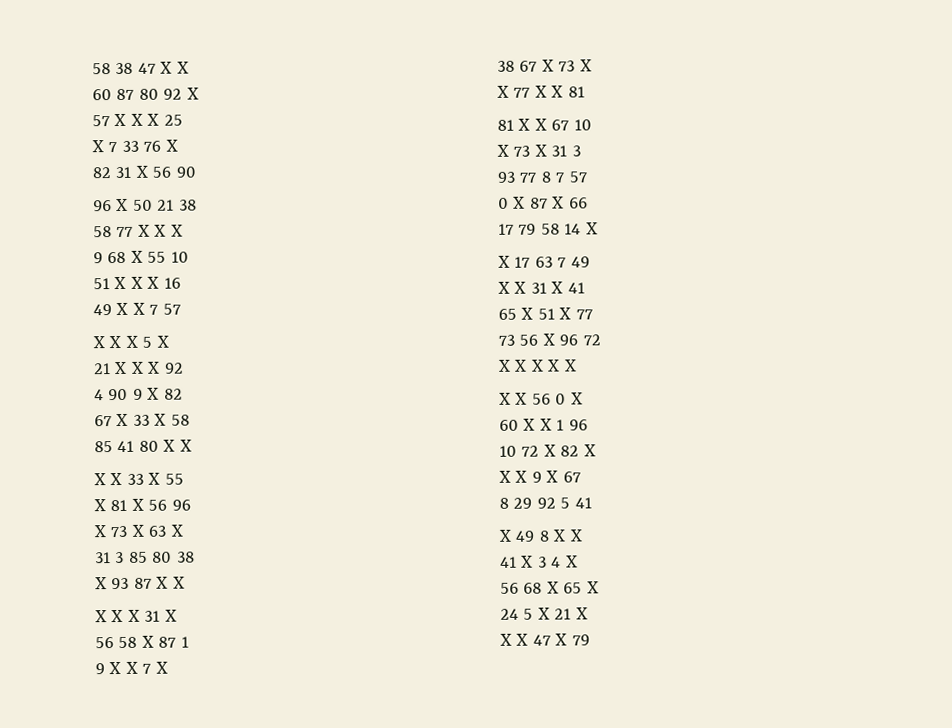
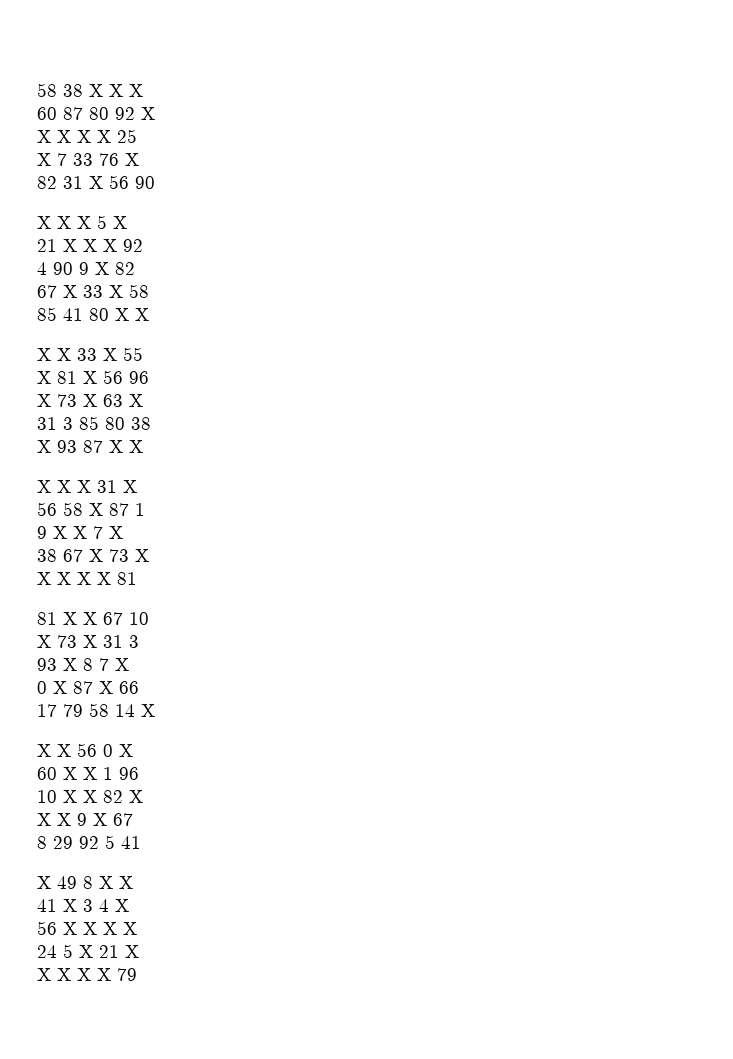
[137,62,156,74] 47 -> [89,84,103,97] X
[92,115,110,127] 57 -> [37,130,51,143] X
[93,198,197,212] [93,224,183,238] [93,250,189,264] [93,276,181,290] [93,302,181,316] // 96 X 50 21 38 // 58 77 X X X // 9 68 X 55 10 // 51 X X X 16 // 49 X X 7 57 -> (155, 182) none
[513,87,531,98] 77 -> [57,572,71,585] X
[519,172,537,183] 77 -> [63,658,77,671] X
[568,171,587,183] 57 -> [115,658,129,671] X
[498,255,590,268] [498,281,585,294] [498,307,593,320] [498,333,601,346] [498,359,577,372] // X 17 63 7 49 // X X 31 X 41 // 65 X 51 X 77 // 73 56 X 96 72 // X X X X X -> (155, 710) none
[521,445,540,457] 72 -> [63,790,77,803] X
[523,581,583,594] 68 X 65 -> [63,922,117,935] X X X
[532,634,551,646] 47 -> [77,968,91,981] X

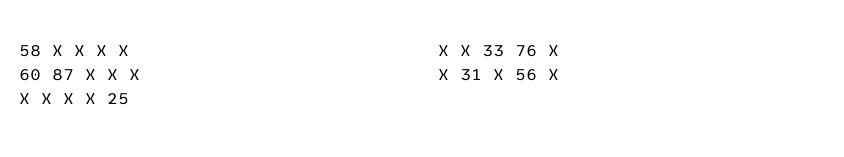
[37,83,83,97] 58 38 -> [19,45,63,57] 58 X
[89,107,135,120] 80 92 -> [85,69,118,80] X X
[57,153,67,166] 7 -> [460,45,471,56] X
[37,176,57,189] 82 -> [438,69,449,80] X
[135,176,155,189] [37,215,127,229] [37,239,143,252] [37,262,135,275] [37,284,149,298] [37,307,149,321] [37,347,143,361] [37,370,149,384] [37,394,143,407] [37,416,151,430] [37,440,143,453] [37,480,137,493] [37,502,145,516] [37,526,123,539] [37,549,149,562] [37,572,137,585] [37,612,149,625] [37,635,139,648] [37,658,129,671] [37,681,139,694] [37,703,155,717] [37,743,133,757] [37,767,139,780] [37,790,143,803] [37,813,133,826] [37,835,141,849] [37,876,133,889] [37,899,129,912] [37,921,137,935] [37,944,139,958] [37,968,137,981] 90 // X X X 5 X // 21 X X X 92 // 4 90 9 X 82 // 67 X 33 X 58 // 85 41 80 X X // X X 33 X 55 // X 81 X 56 96 // X 73 X 63 X // 31 3 85 80 38 // X 93 87 X X // X X X 31 X // 56 58 X 87 1 // 9 X X 7 X // 38 67 X 73 X // X X X X 81 // 81 X X 67 10 // X 73 X 31 3 // 93 X 8 7 X // 0 X 87 X 66 // 17 79 58 14 X // X X 56 0 X // 60 X X 1 96 // 10 X X 82 X // X X 9 X 67 // 8 29 92 5 41 // X 49 8 X X // 41 X 3 4 X // 56 X X X X // 24 5 X 21 X // X X X X 79 -> [548,69,559,80] X

